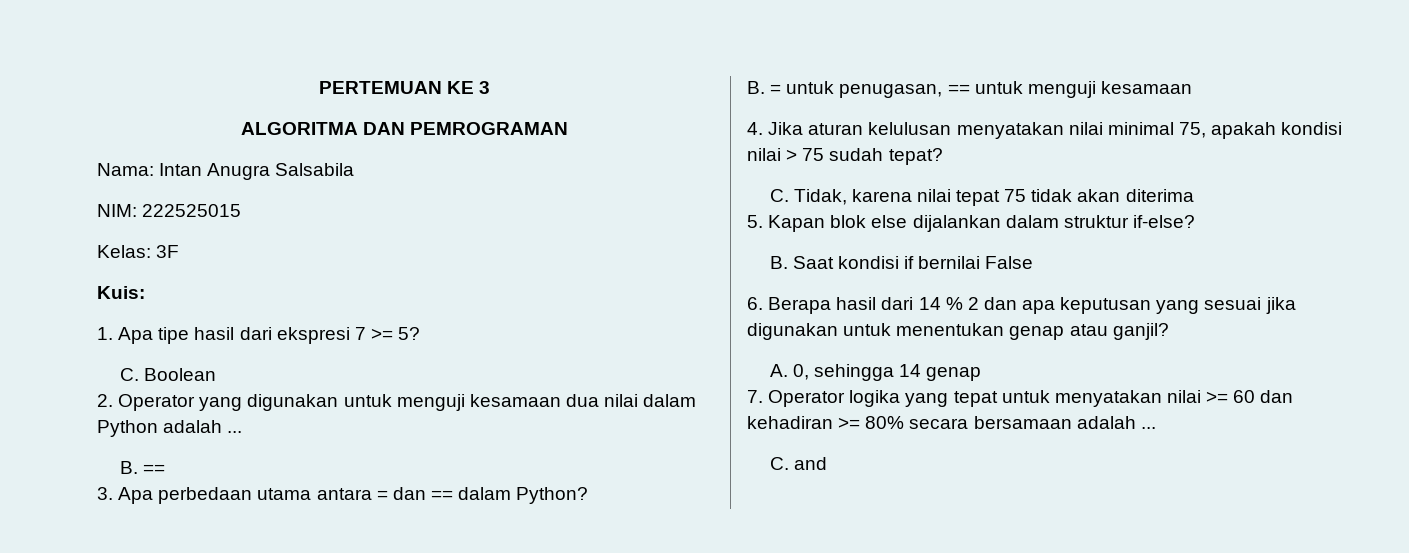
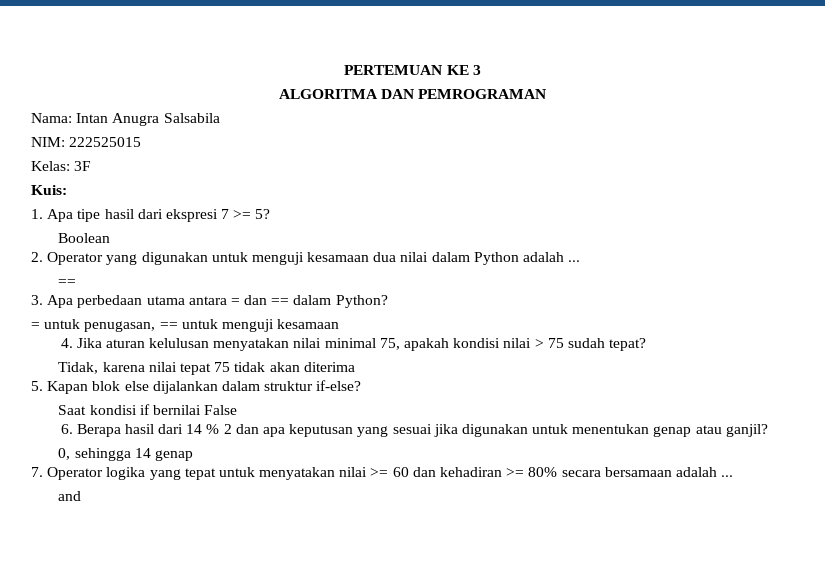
[119,368,139,381] C. -> (271, 214) none
[119,461,138,474] B. -> (581, 261) none
[747,81,765,94] B. -> (388, 301) none
[769,189,789,202] C. -> (647, 344) none
[769,256,788,269] B. -> (362, 385) none
[769,364,788,377] A. -> (768, 430) none
[769,457,789,470] C. -> (734, 476) none

